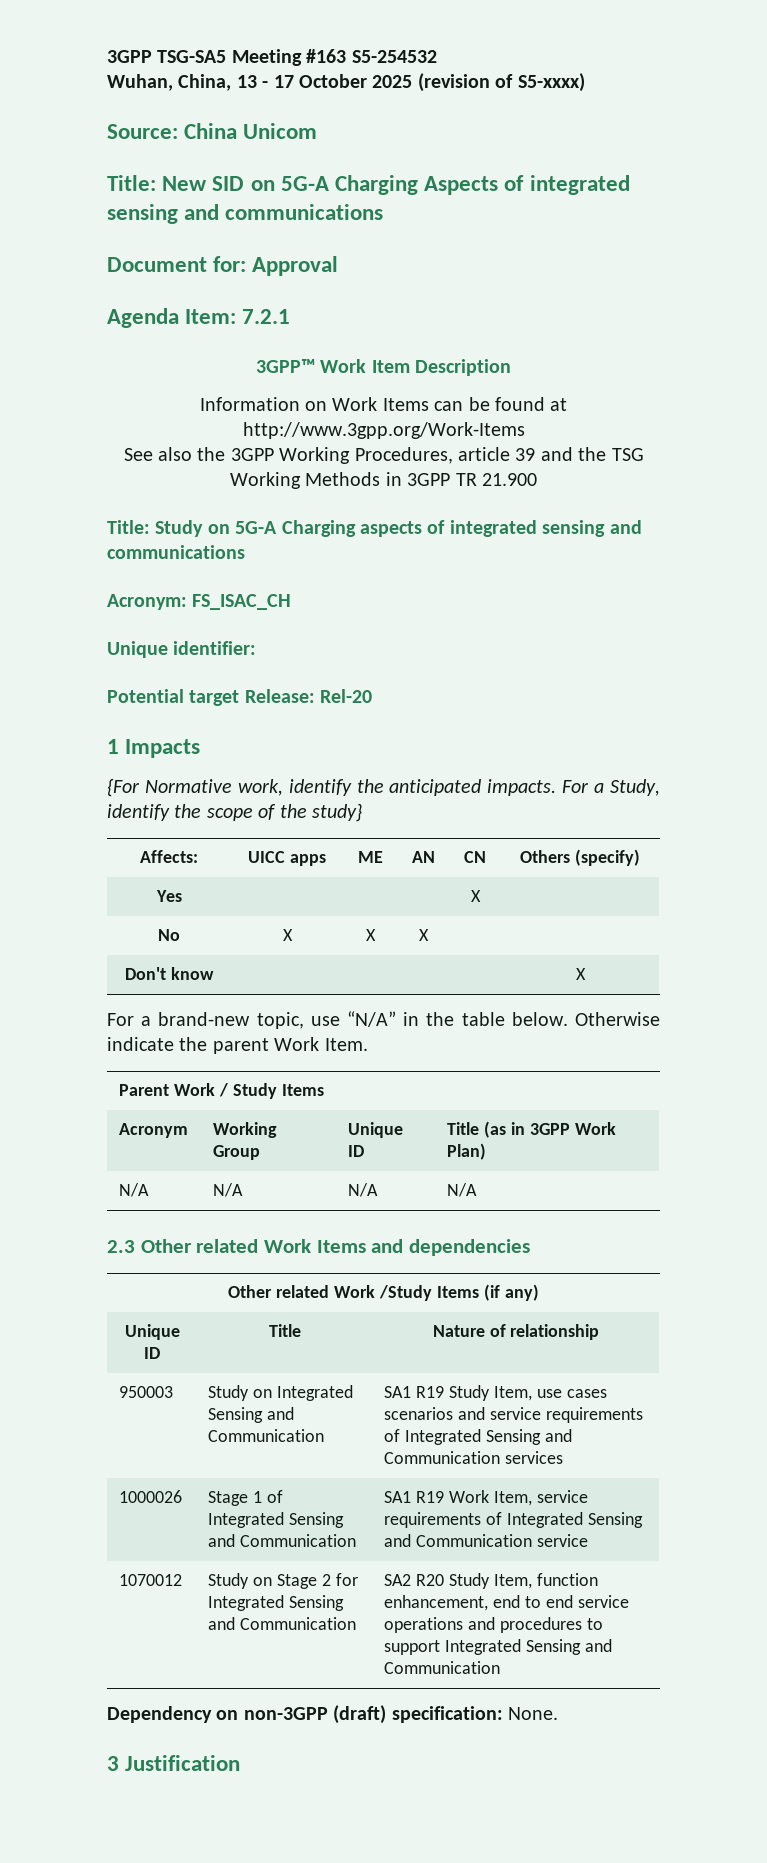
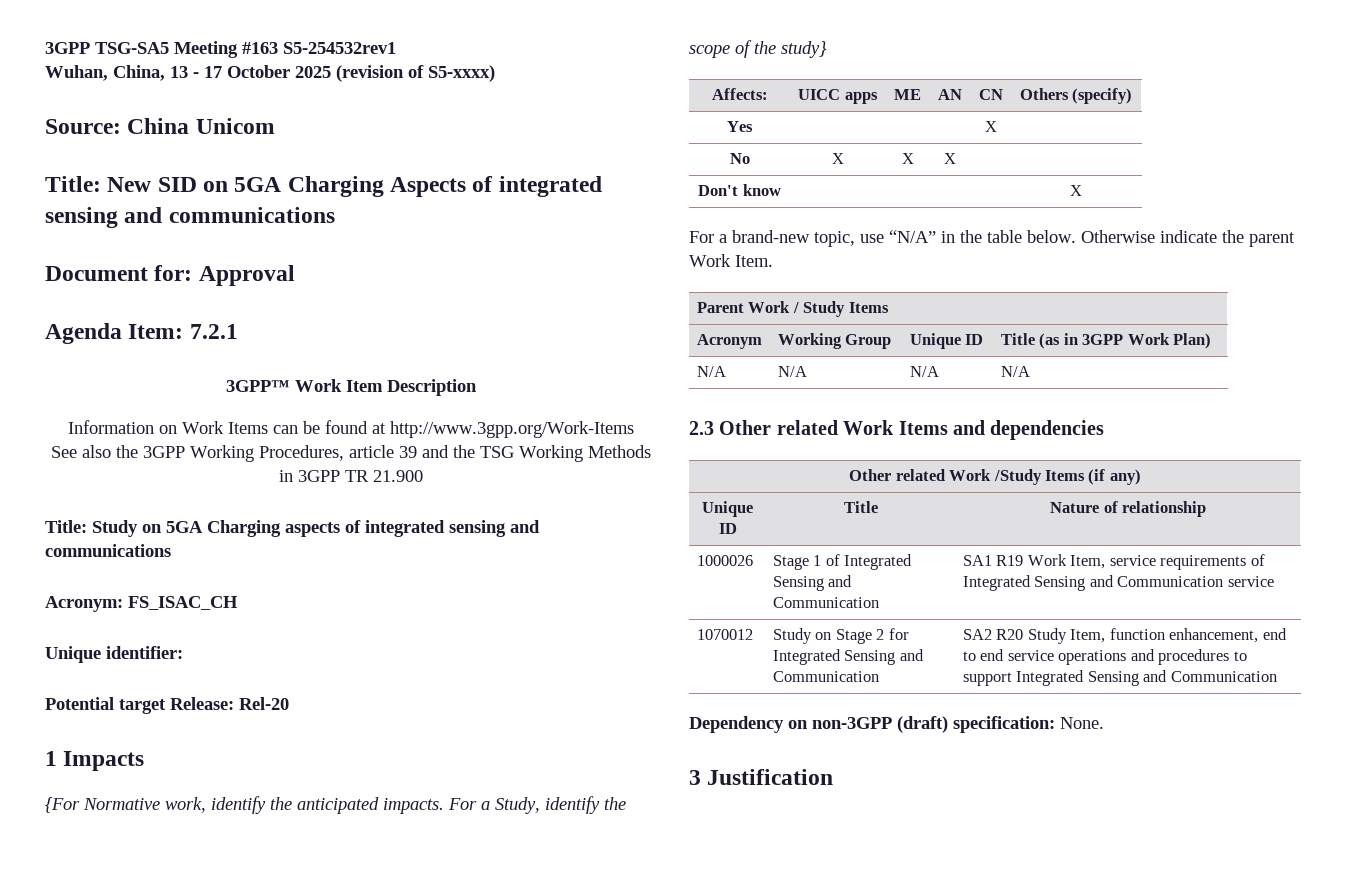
[351,50,437,63] S5-254532 -> [283,42,396,54] S5-254532rev1
[280,176,329,191] 5G-A -> [234,177,282,192] 5GA
[235,521,278,534] 5G-A -> [166,521,203,533] 5GA
[119,1386,174,1398] [208,1385,353,1401] [208,1407,295,1423] [208,1429,325,1442] [384,1385,607,1401] [384,1407,643,1423] [384,1429,572,1445] [384,1451,564,1464] // 950003 | Study on Integrated Sensing and Communication | SA1 R19 Study Item, use cases scenarios and service requirements of Integrated Sensing and Communication services -> (1206, 509) none

